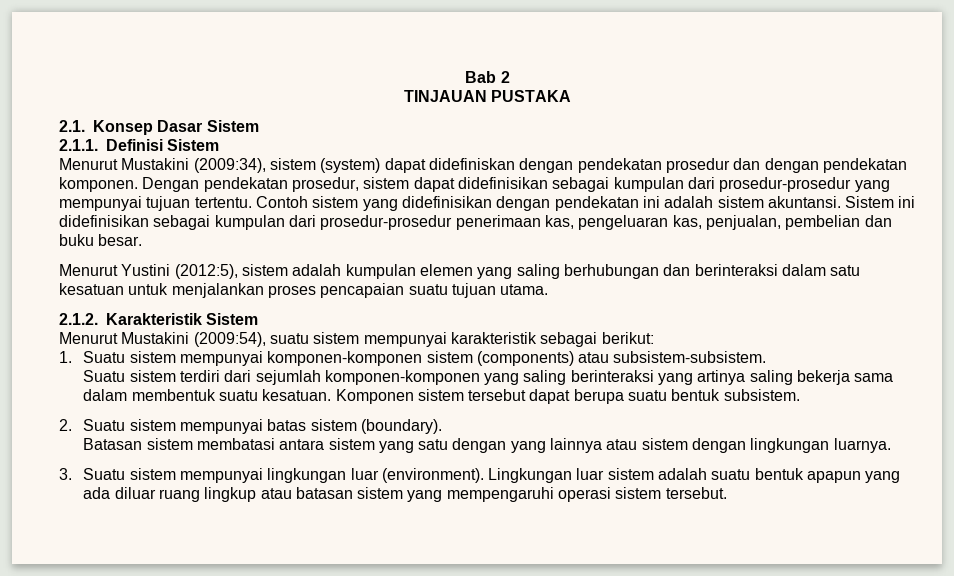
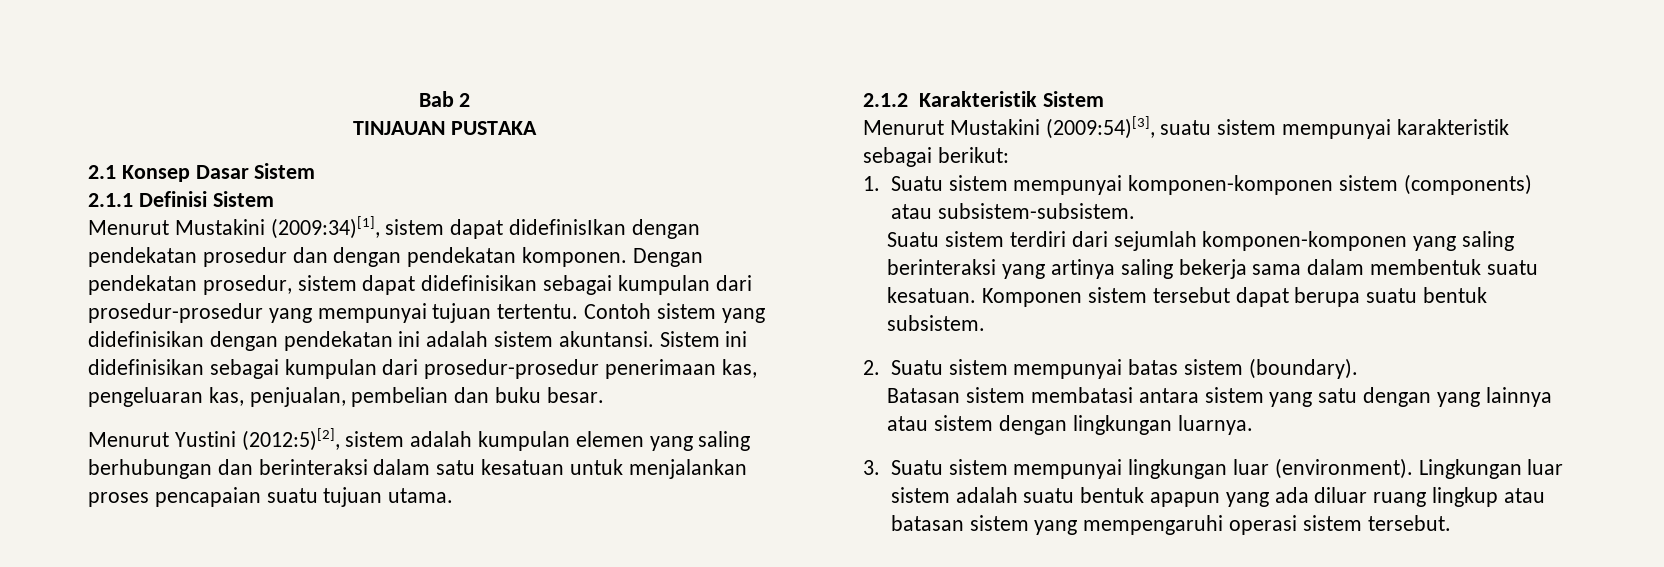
[59,120,85,132] 2.1. -> [88,165,116,179] 2.1
[59,139,98,151] 2.1.1. -> [88,193,133,207] 2.1.1
[193,158,515,173] (2009:34), sistem (system) dapat didefiniskan -> [270,216,627,239] (2009:34)[1], sistem dapat didefinisIkan
[174,264,238,279] (2012:5), -> [241,428,340,451] (2012:5)[2],
[59,313,98,325] 2.1.2. -> [863,93,908,107] 2.1.2
[193,332,266,347] (2009:54), -> [1045,116,1155,139] (2009:54)[3],

